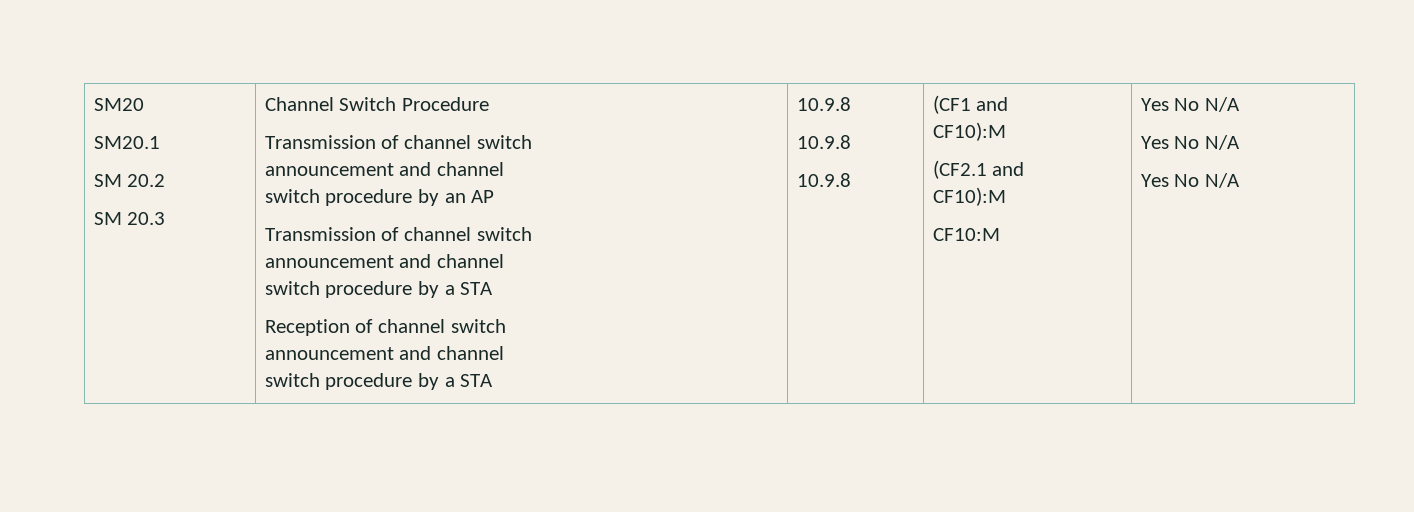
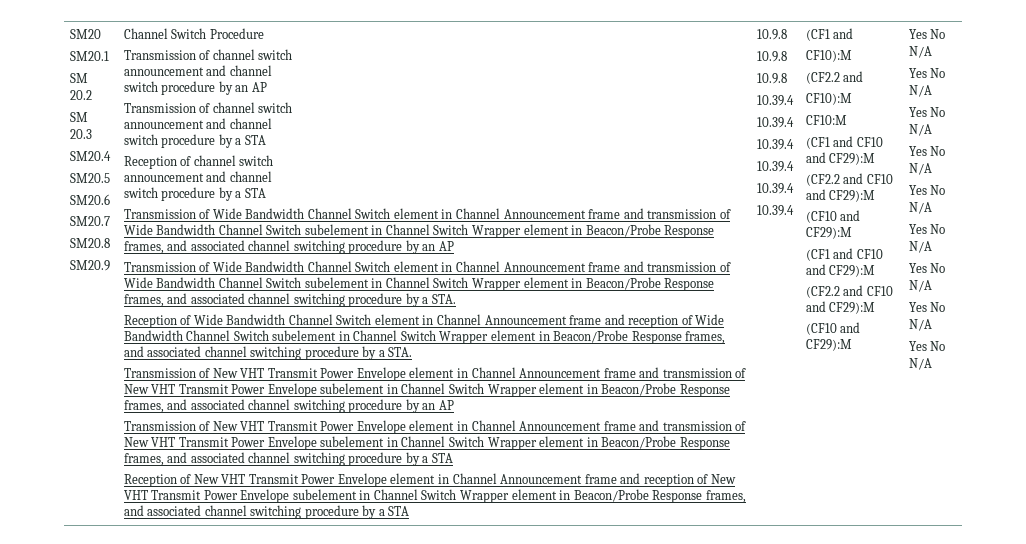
(166, 218) none -> [69,151,111,161] [69,173,110,183] [69,194,110,205] [69,216,110,226] [69,238,110,248] [69,260,110,271] // SM20.4 // SM20.5 // SM20.6 // SM20.7 // SM20.8 // SM20.9
[796,97,851,111] [796,135,851,149] [796,173,851,187] | 10.9.8 // 10.9.8 // 10.9.8 -> [123,208,731,219] [123,224,715,238] [123,240,454,254] [123,261,731,272] [123,277,715,291] [123,293,456,307] [123,314,725,328] [123,330,726,344] [123,346,413,360] [123,367,747,381] [123,383,730,397] [123,399,454,413] [123,420,747,434] [123,436,730,450] [123,452,453,466] [123,473,736,487] [123,489,746,503] [123,505,410,519] [756,29,787,40] [756,51,787,62] [756,73,787,84] [756,95,794,106] [756,117,794,128] [756,139,794,150] [756,161,794,172] [756,183,794,194] [756,205,794,216] // Transmission of Wide Bandwidth Channel Switch element in Channel Announcement frame and transmission of Wide Bandwidth Channel Switch subelement in Channel Switch Wrapper element in Beacon/Probe Response frames, and associated channel switching procedure by an AP // Transmission of Wide Bandwidth Channel Switch element in Channel Announcement frame and transmission of Wide Bandwidth Channel Switch subelement in Channel Switch Wrapper element in Beacon/Probe Response frames, and associated channel switching procedure by a STA. // Reception of Wide Bandwidth Channel Switch element in Channel Announcement frame and reception of Wide Bandwidth Channel Switch subelement in Channel Switch Wrapper element in Beacon/Probe Response frames, and associated channel switching procedure by a STA. // Transmission of New VHT Transmit Power Envelope element in Channel Announcement frame and transmission of New VHT Transmit Power Envelope subelement in Channel Switch Wrapper element in Beacon/Probe Response frames, and associated channel switching procedure by an AP // Transmission of New VHT Transmit Power Envelope element in Channel Announcement frame and transmission of New VHT Transmit Power Envelope subelement in Channel Switch Wrapper element in Beacon/Probe Response frames, and associated channel switching procedure by a STA // Reception of New VHT Transmit Power Envelope element in Channel Announcement frame and reception of New VHT Transmit Power Envelope subelement in Channel Switch Wrapper element in Beacon/Probe Response frames, and associated channel switching procedure by a STA | 10.9.8 // 10.9.8 // 10.9.8 // 10.39.4 // 10.39.4 // 10.39.4 // 10.39.4 // 10.39.4 // 10.39.4
[932,160,987,179] (CF2.1 -> [805,72,840,84] (CF2.2
[1140,97,1241,112] [1140,135,1241,150] [1140,173,1241,188] | Yes No N/A // Yes No N/A // Yes No N/A -> [805,136,883,149] [805,152,876,165] [805,173,893,186] [805,189,876,202] [805,210,861,223] [805,227,852,239] [805,248,883,261] [805,264,876,277] [805,285,893,298] [805,301,876,314] [805,322,861,335] [805,339,852,351] [908,29,946,39] [908,46,932,58] [908,68,946,78] [908,85,932,97] [908,107,946,117] [908,124,932,136] [908,146,946,156] [908,163,932,175] [908,185,946,195] [908,202,932,214] [908,224,946,234] [908,241,932,253] [908,263,946,273] [908,280,932,292] [908,302,946,312] [908,319,932,331] [908,341,946,351] [908,358,932,370] // (CF1 and CF10 and CF29):M // (CF2.2 and CF10 and CF29):M // (CF10 and CF29):M // (CF1 and CF10 and CF29):M // (CF2.2 and CF10 and CF29):M // (CF10 and CF29):M | Yes No N/A // Yes No N/A // Yes No N/A // Yes No N/A // Yes No N/A // Yes No N/A // Yes No N/A // Yes No N/A // Yes No N/A

